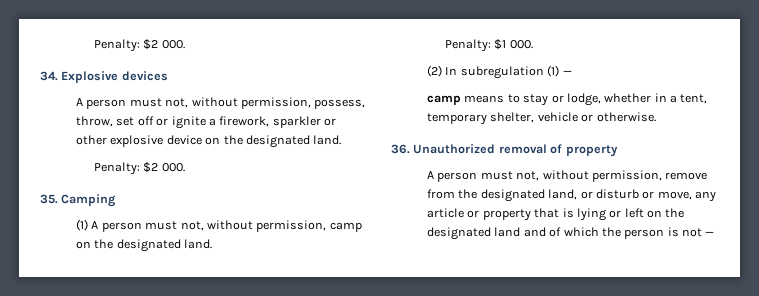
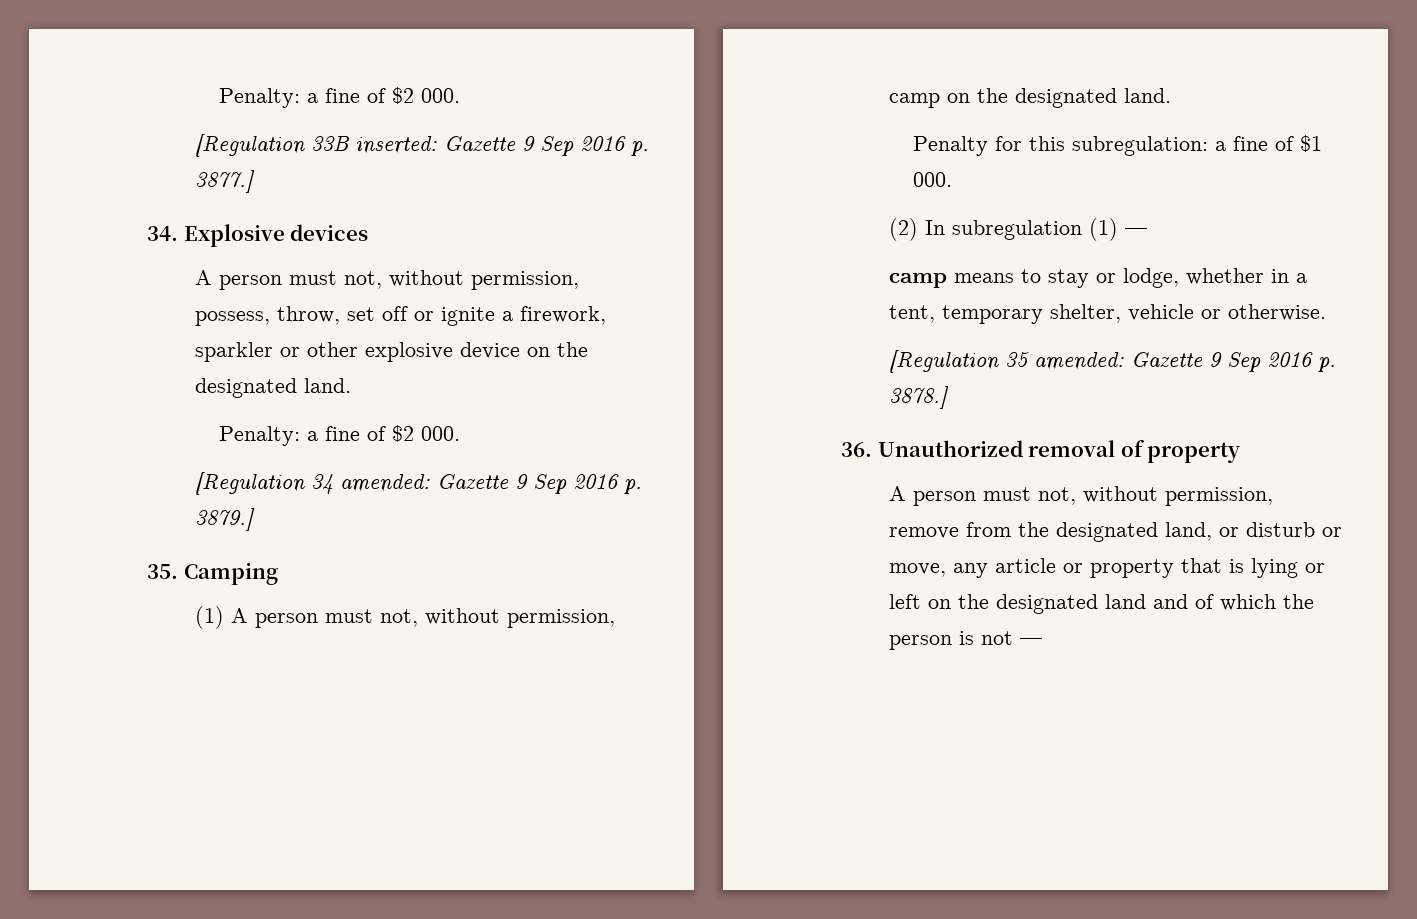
[94,39,185,52] Penalty: $2 000. -> [219,87,461,108] [195,134,650,157] [195,170,256,193] Penalty: a fine of $2 000. // [Regulation 33B inserted: Gazette 9 Sep 2016 p. 3877.]
[143,162,185,173] $2 000. -> [307,425,461,442] [195,472,643,495] [195,508,256,531] a fine of $2 000. // [Regulation 34 amended: Gazette 9 Sep 2016 p. 3879.]
[445,39,492,52] Penalty: -> [913,136,1295,156] Penalty for this subregulation: a fine of
(656, 117) none -> [889,350,1337,373] [889,386,950,409] // [Regulation 35 amended: Gazette 9 Sep 2016 p. 3878.]

